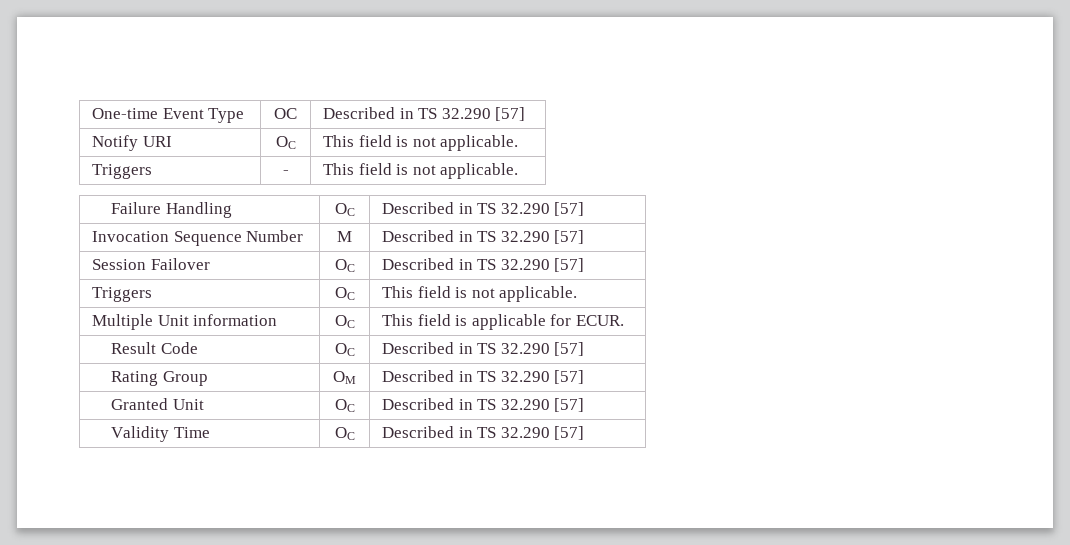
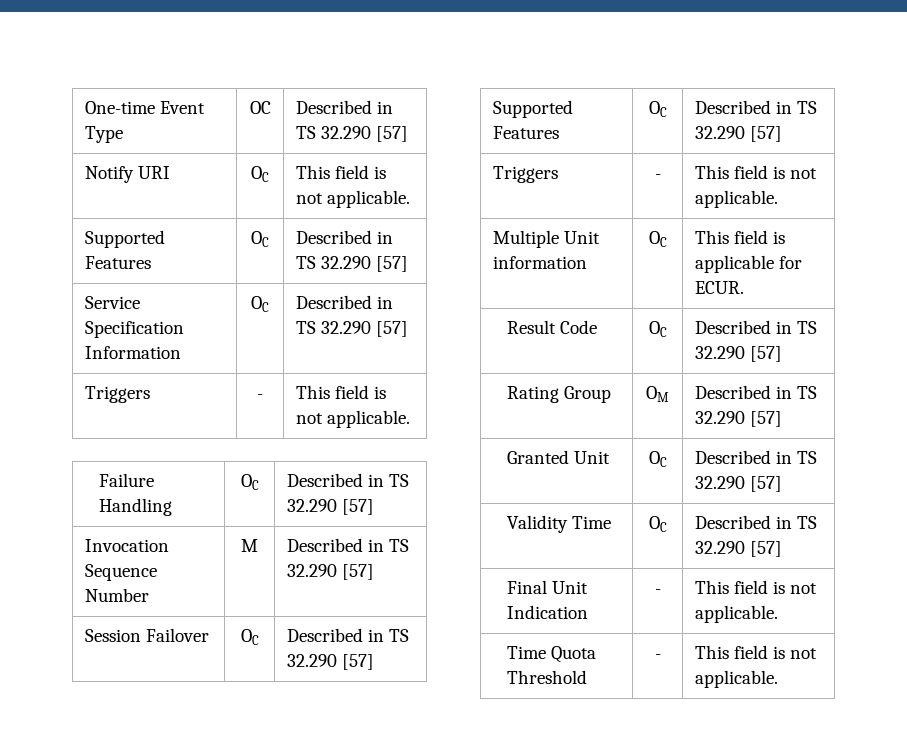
(519, 143) none -> [84,230,165,248] [84,256,151,269] [251,231,269,247] [295,230,393,244] [295,256,408,272] [84,296,140,309] [84,321,184,338] [84,346,181,359] [251,296,269,312] [295,295,393,309] [295,321,408,337] // Supported Features | OC | Described in TS 32.290 [57] // Service Specification Information | OC | Described in TS 32.290 [57]
[91,287,152,302] [334,287,355,300] // Triggers | OC -> [492,100,573,118] [492,126,559,139] [648,101,667,117] [694,100,817,114] [694,126,782,142] [492,166,558,183] [654,174,661,179] // Supported Features | OC | Described in TS 32.290 [57] // Triggers | -
(585, 433) none -> [506,580,588,594] [506,605,588,619] [654,589,661,594] [694,580,817,594] [694,605,778,623] [506,646,596,663] [506,670,587,684] [654,654,661,659] [694,645,817,659] [694,670,778,688] // Final Unit Indication | - | This field is not applicable. // Time Quota Threshold | - | This field is not applicable.

